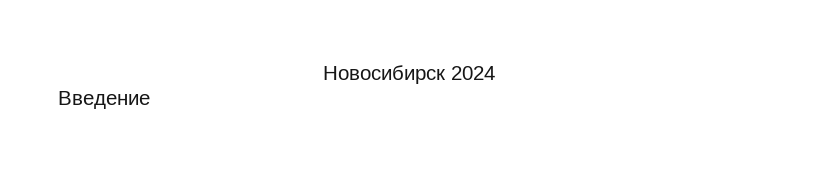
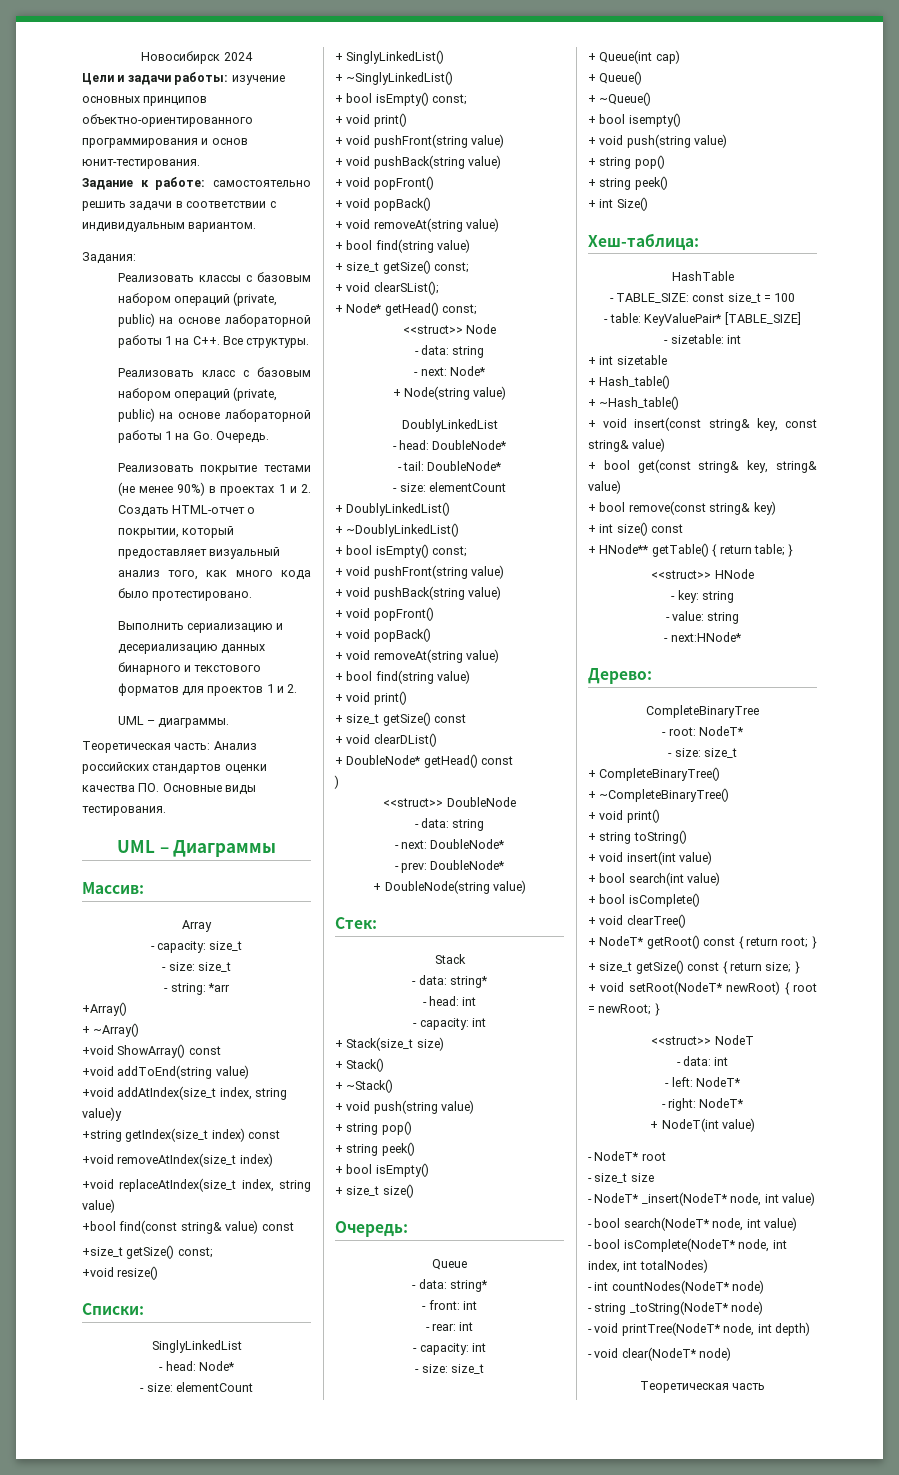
[58,91,150,109] Введение -> [82,72,285,85] [82,96,208,106] [82,114,253,127] [82,138,248,148] [82,159,200,169] [82,177,311,190] [82,201,276,211] [82,222,257,232] [82,252,136,264] [117,272,311,282] [117,292,278,306] [117,313,311,327] [117,335,310,348] [117,367,311,377] [117,387,278,401] [117,408,311,422] [117,430,269,443] [117,463,311,475] [117,482,311,496] [117,505,256,517] [117,526,234,538] [117,547,280,559] [117,570,311,580] [117,588,252,601] [117,621,284,633] [117,644,265,654] [117,662,262,675] [117,683,298,696] [117,716,230,728] [82,741,257,753] [82,762,267,774] [82,783,257,795] [82,806,166,816] [116,840,277,857] [82,882,144,894] [182,920,212,932] [150,941,243,953] [162,962,231,972] [164,983,230,995] [82,1002,127,1016] [82,1023,140,1037] [82,1044,221,1058] [82,1065,249,1079] [82,1086,288,1100] [82,1107,122,1121] [82,1128,281,1142] [82,1153,273,1167] [82,1178,311,1192] [82,1199,115,1213] [82,1220,294,1234] [82,1245,213,1259] [82,1266,159,1280] [82,1303,144,1315] [151,1340,242,1353] [159,1361,235,1371] [140,1382,253,1392] [335,50,445,64] [335,71,454,85] [335,92,468,106] [335,113,407,127] [335,134,505,148] [335,155,502,169] [335,176,434,190] [335,197,431,211] [335,218,500,232] [335,239,471,253] [335,260,470,274] [335,281,439,295] [335,302,478,316] [402,324,497,334] [414,345,485,358] [414,366,486,376] [392,386,507,400] [401,419,498,432] [392,440,508,450] [397,461,503,471] [393,482,506,492] [335,502,451,516] [335,523,460,537] [335,544,468,558] [335,565,505,579] [335,586,502,600] [335,607,434,621] [335,628,431,642] [335,649,500,663] [335,670,471,684] [335,691,407,705] [335,712,467,726] [335,733,437,747] [335,754,514,768] [334,775,339,789] [383,797,516,807] [414,818,485,831] [394,839,506,849] [394,860,506,873] [373,880,526,894] [335,917,377,929] [434,954,466,964] [412,975,488,988] [422,996,477,1006] [413,1018,486,1030] [335,1037,444,1051] [335,1058,385,1072] [335,1079,394,1093] [335,1100,475,1114] [335,1121,412,1135] [335,1142,415,1156] [335,1163,429,1177] [335,1184,414,1198] [335,1221,408,1237] [432,1259,467,1270] [412,1279,488,1292] [422,1300,477,1310] [425,1322,474,1331] [413,1343,486,1355] [415,1364,484,1374] [588,50,680,64] [588,71,643,85] [588,92,652,106] [588,113,681,127] [588,134,728,148] [588,155,665,169] [588,176,668,190] [588,197,648,211] [588,233,699,251] [671,271,734,281] [609,293,796,303] [604,312,801,326] [664,334,741,344] [588,355,667,365] [588,375,671,389] [588,396,680,410] [588,417,817,431] [588,438,666,452] [588,459,817,473] [588,480,621,494] [588,501,776,515] [588,522,684,536] [588,543,794,557] [651,569,754,579] [671,590,734,603] [665,611,740,624] [664,632,742,642] [588,668,652,684] [646,705,759,718] [662,726,744,736] [668,748,737,758] [588,767,721,781] [588,788,730,802] [588,809,660,823] [588,830,687,844] [588,851,713,865] [588,872,721,886] [588,893,700,907] [588,914,686,928] [588,935,817,949] [588,960,800,974] [588,981,817,995] [588,1003,660,1016] [651,1035,754,1045] [676,1056,729,1066] [665,1077,741,1087] [661,1098,745,1111] [650,1118,755,1132] [588,1151,666,1161] [588,1173,654,1183] [588,1192,815,1206] [588,1217,797,1231] [588,1238,787,1252] [588,1259,708,1273] [588,1280,765,1294] [588,1301,764,1315] [588,1322,810,1336] [588,1347,732,1361] [639,1381,766,1393] Цели и задачи работы: изучение основных принципов объектно-ориентированного программирования и основ юнит-тестирования. // Задание к работе: самостоятельно решить задачи в соответствии с индивидуальным вариантом. // Задания: // Реализовать классы с базовым набором операций (private, public) на основе лабораторной работы 1 на C++. Все структуры. // Реализовать класс с базовым набором операций (private, public) на основе лабораторной работы 1 на Go. Очередь. // Реализовать покрытие тестами (не менее 90%) в проектах 1 и 2. Создать HTML-отчет о покрытии, который предоставляет визуальный анализ того, как много кода было протестировано. // Выполнить сериализацию и десериализацию данных бинарного и текстового форматов для проектов 1 и 2. // UML – диаграммы. // Теоретическая часть: Анализ российских стандартов оценки качества ПО. Основные виды тестирования. // UML – Диаграммы // Массив: // Array // - capacity: size_t // - size: size_t // - string: *arr // +Array() // + ~Array() // +void ShowArray() const // +void addToEnd(string value) // +void addAtIndex(size_t index, string value)у // +string getIndex(size_t index) const // +void removeAtIndex(size_t index) // +void replaceAtIndex(size_t index, string value) // +bool find(const string& value) const // +size_t getSize() const; // +void resize() // Списки: // SinglyLinkedList // - head: Node* // - size: elementCount // + SinglyLinkedList() // + ~SinglyLinkedList() // + bool isEmpty() const; // + void print() // + void pushFront(string value) // + void pushBack(string value) // + void popFront() // + void popBack() // + void removeAt(string value) // + bool find(string value) // + size_t getSize() const; // + void clearSList(); // + Node* getHead() const; // <<struct>> Node // - data: string // - next: Node* // + Node(string value) // DoublyLinkedList // - head: DoubleNode* // - tail: DoubleNode* // - size: elementCount // + DoublyLinkedList() // + ~DoublyLinkedList() // + bool isEmpty() const; // + void pushFront(string value) // + void pushBack(string value) // + void popFront() // + void popBack() // + void removeAt(string value) // + bool find(string value) // + void print() // + size_t getSize() const // + void clearDList() // + DoubleNode* getHead() const // ) // <<struct>> DoubleNode // - data: string // - next: DoubleNode* // - prev: DoubleNode* // + DoubleNode(string value) // Стек: // Stack // - data: string* // - head: int // - capacity: int // + Stack(size_t size) // + Stack() // + ~Stack() // + void push(string value) // + string pop() // + string peek() // + bool isEmpty() // + size_t size() // Очередь: // Queue // - data: string* // - front: int // - rear: int // - capacity: int // - size: size_t // + Queue(int cap) // + Queue() // + ~Queue() // + bool isempty() // + void push(string value) // + string pop() // + string peek() // + int Size() // Хеш-таблица: // HashTable // - TABLE_SIZE: const size_t = 100 // - table: KeyValuePair* [TABLE_SIZE] // - sizetable: int // + int sizetable // + Hash_table() // + ~Hash_table() // + void insert(const string& key, const string& value) // + bool get(const string& key, string& value) // + bool remove(const string& key) // + int size() const // + HNode** getTable() { return table; } // <<struct>> HNode // - key: string // - value: string // - next:HNode* // Дерево: // CompleteBinaryTree // - root: NodeT* // - size: size_t // + CompleteBinaryTree() // + ~CompleteBinaryTree() // + void print() // + string toString() // + void insert(int value) // + bool search(int value) // + bool isComplete() // + void clearTree() // + NodeT* getRoot() const { return root; } // + size_t getSize() const { return size; } // + void setRoot(NodeT* newRoot) { root = newRoot; } // <<struct>> NodeT // - data: int // - left: NodeT* // - right: NodeT* // + NodeT(int value) // - NodeT* root // - size_t size // - NodeT* _insert(NodeT* node, int value) // - bool search(NodeT* node, int value) // - bool isComplete(NodeT* node, int index, int totalNodes) // - int countNodes(NodeT* node) // - string _toString(NodeT* node) // - void printTree(NodeT* node, int depth) // - void clear(NodeT* node) // Теоретическая часть

